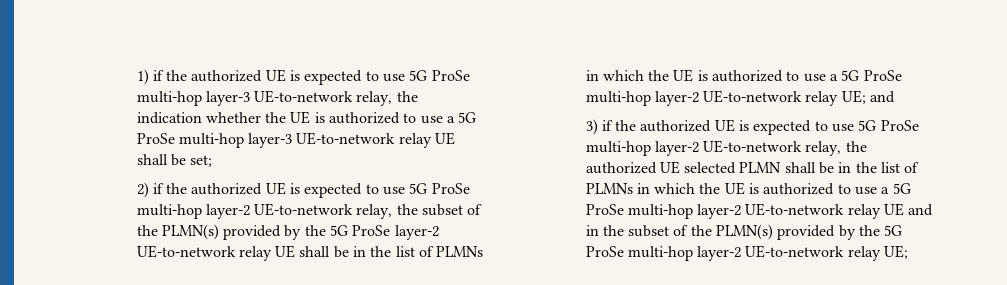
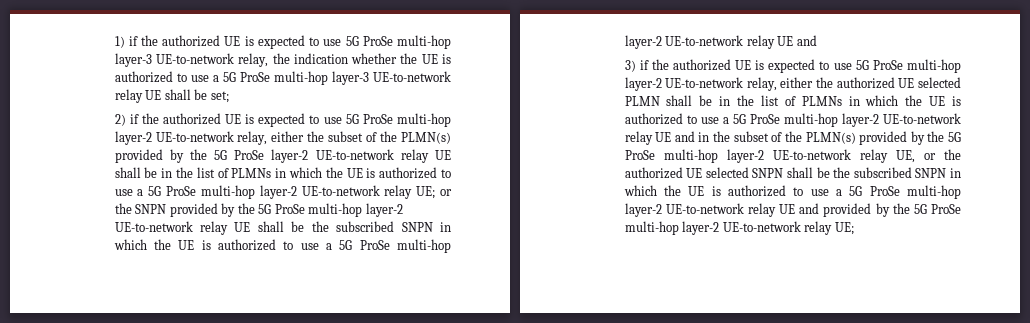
(393, 211) none -> [271,131,305,142] either
(866, 97) none -> [440,189,453,196] [114,203,403,217] [114,221,452,235] [113,239,452,253] [624,35,794,49] or the SNPN provided by the 5G ProSe multi-hop layer-2 UE-to-network relay UE shall be the subscribed SNPN in which the UE is authorized to use a 5G ProSe multi-hop layer-2 UE-to-network relay UE
(842, 148) none -> [780,77,814,88] either
(881, 253) none -> [895,149,962,163] [624,167,961,179] [623,185,961,199] [624,203,961,217] [624,221,833,235] UE, or the authorized UE selected SNPN shall be the subscribed SNPN in which the UE is authorized to use a 5G ProSe multi-hop layer-2 UE-to-network relay UE and provided by the 5G ProSe multi-hop layer-2 UE-to-network relay

